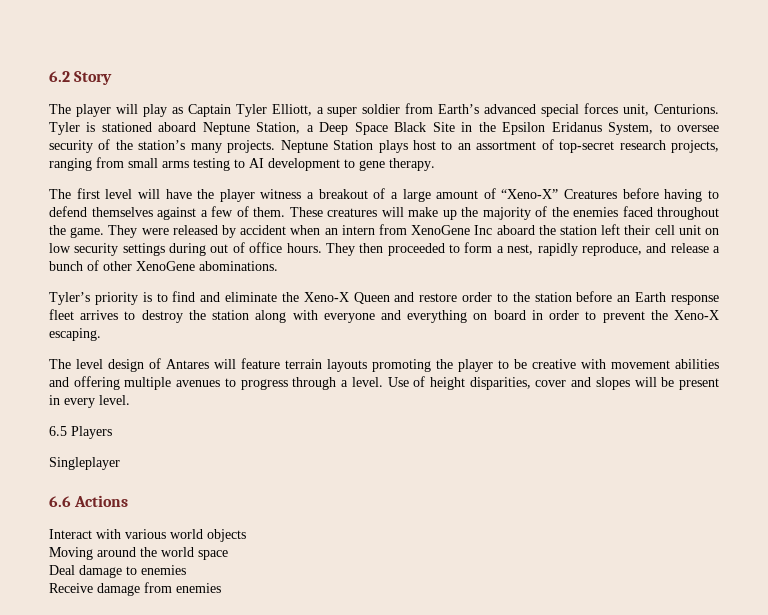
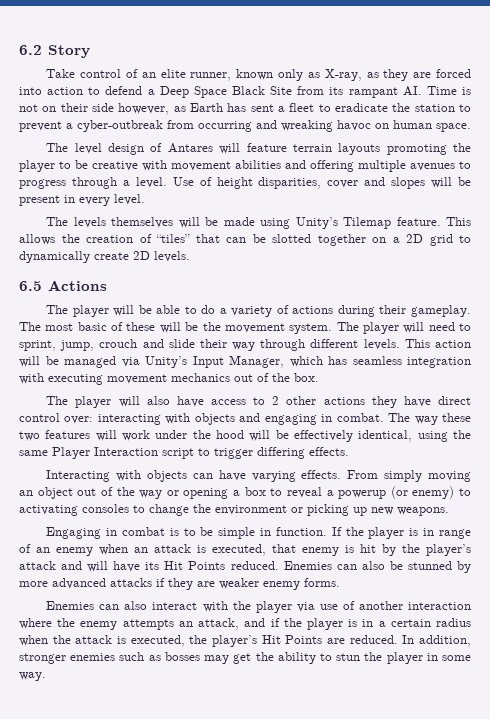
[49,103,720,117] [49,122,301,135] The player will play as Captain Tyler Elliott, a super soldier from Earth’s advanced special forces unit, Centurions. Tyler is stationed aboard Neptune Station, -> [46,69,471,81] [19,86,143,95] Take control of an elite runner, known only as X-ray, as they are forced into action to defend
[461,122,720,135] [49,139,719,153] [49,157,435,171] [49,188,720,202] [49,206,719,220] [49,224,720,238] [49,242,720,256] [49,260,278,271] [49,291,720,305] [49,309,719,323] [49,328,101,341] in the Epsilon Eridanus System, to oversee security of the station’s many projects. Neptune Station plays host to an assortment of top-secret research projects, ranging from small arms testing to AI development to gene therapy. // The first level will have the player witness a breakout of a large amount of “Xeno-X” Creatures before having to defend themselves against a few of them. These creatures will make up the majority of the enemies faced throughout the game. They were released by accident when an intern from XenoGene Inc aboard the station left their cell unit on low security settings during out of office hours. They then proceeded to form a nest, rapidly reproduce, and release a bunch of other XenoGene abominations. // Tyler’s priority is to find and eliminate the Xeno-X Queen and restore order to the station before an Earth response fleet arrives to destroy the station along with everyone and everything on board in order to prevent the Xeno-X escaping. -> [297,86,472,98] [19,103,471,115] [19,120,471,132] from its rampant AI. Time is not on their side however, as Earth has sent a fleet to eradicate the station to prevent a cyber-outbreak from occurring and wreaking havoc on human space.
[49,426,112,439] [49,457,120,470] [49,495,129,507] [49,529,246,542] [49,547,228,560] [49,565,186,578] [49,582,221,596] 6.5 Players // Singleplayer // 6.6 Actions // Interact with various world objects // Moving around the world space // Deal damage to enemies // Receive damage from enemies -> [46,217,471,229] [19,234,471,246] [19,251,190,263] [19,280,107,291] [46,305,472,317] [19,322,471,334] [19,339,472,351] [19,355,471,368] [19,373,319,385] [46,396,472,408] [19,413,471,425] [19,430,471,442] [19,447,349,459] [46,470,471,482] [19,486,471,499] [19,504,449,516] [46,527,471,539] [19,544,471,556] [19,561,472,573] [19,578,340,590] [46,601,471,613] [19,618,472,630] [19,635,472,647] [19,652,472,664] [19,672,46,681] The levels themselves will be made using Unity’s Tilemap feature. This allows the creation of “tiles” that can be slotted together on a 2D grid to dynamically create 2D levels. // 6.5 Actions // The player will be able to do a variety of actions during their gameplay. The most basic of these will be the movement system. The player will need to sprint, jump, crouch and slide their way through different levels. This action will be managed via Unity’s Input Manager, which has seamless integration with executing movement mechanics out of the box. // The player will also have access to 2 other actions they have direct control over: interacting with objects and engaging in combat. The way these two features will work under the hood will be effectively identical, using the same Player Interaction script to trigger differing effects. // Interacting with objects can have varying effects. From simply moving an object out of the way or opening a box to reveal a powerup (or enemy) to activating consoles to change the environment or picking up new weapons. // Engaging in combat is to be simple in function. If the player is in range of an enemy when an attack is executed, that enemy is hit by the player’s attack and will have its Hit Points reduced. Enemies can also be stunned by more advanced attacks if they are weaker enemy forms. // Enemies can also interact with the player via use of another interaction where the enemy attempts an attack, and if the player is in a certain radius when the attack is executed, the player’s Hit Points are reduced. In addition, stronger enemies such as bosses may get the ability to stun the player in some way.

